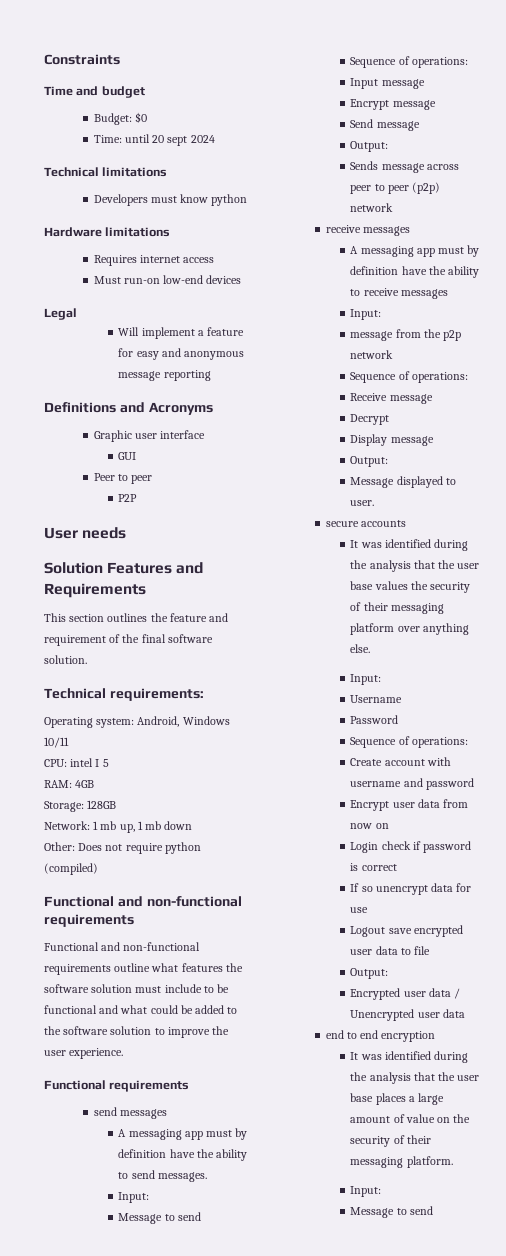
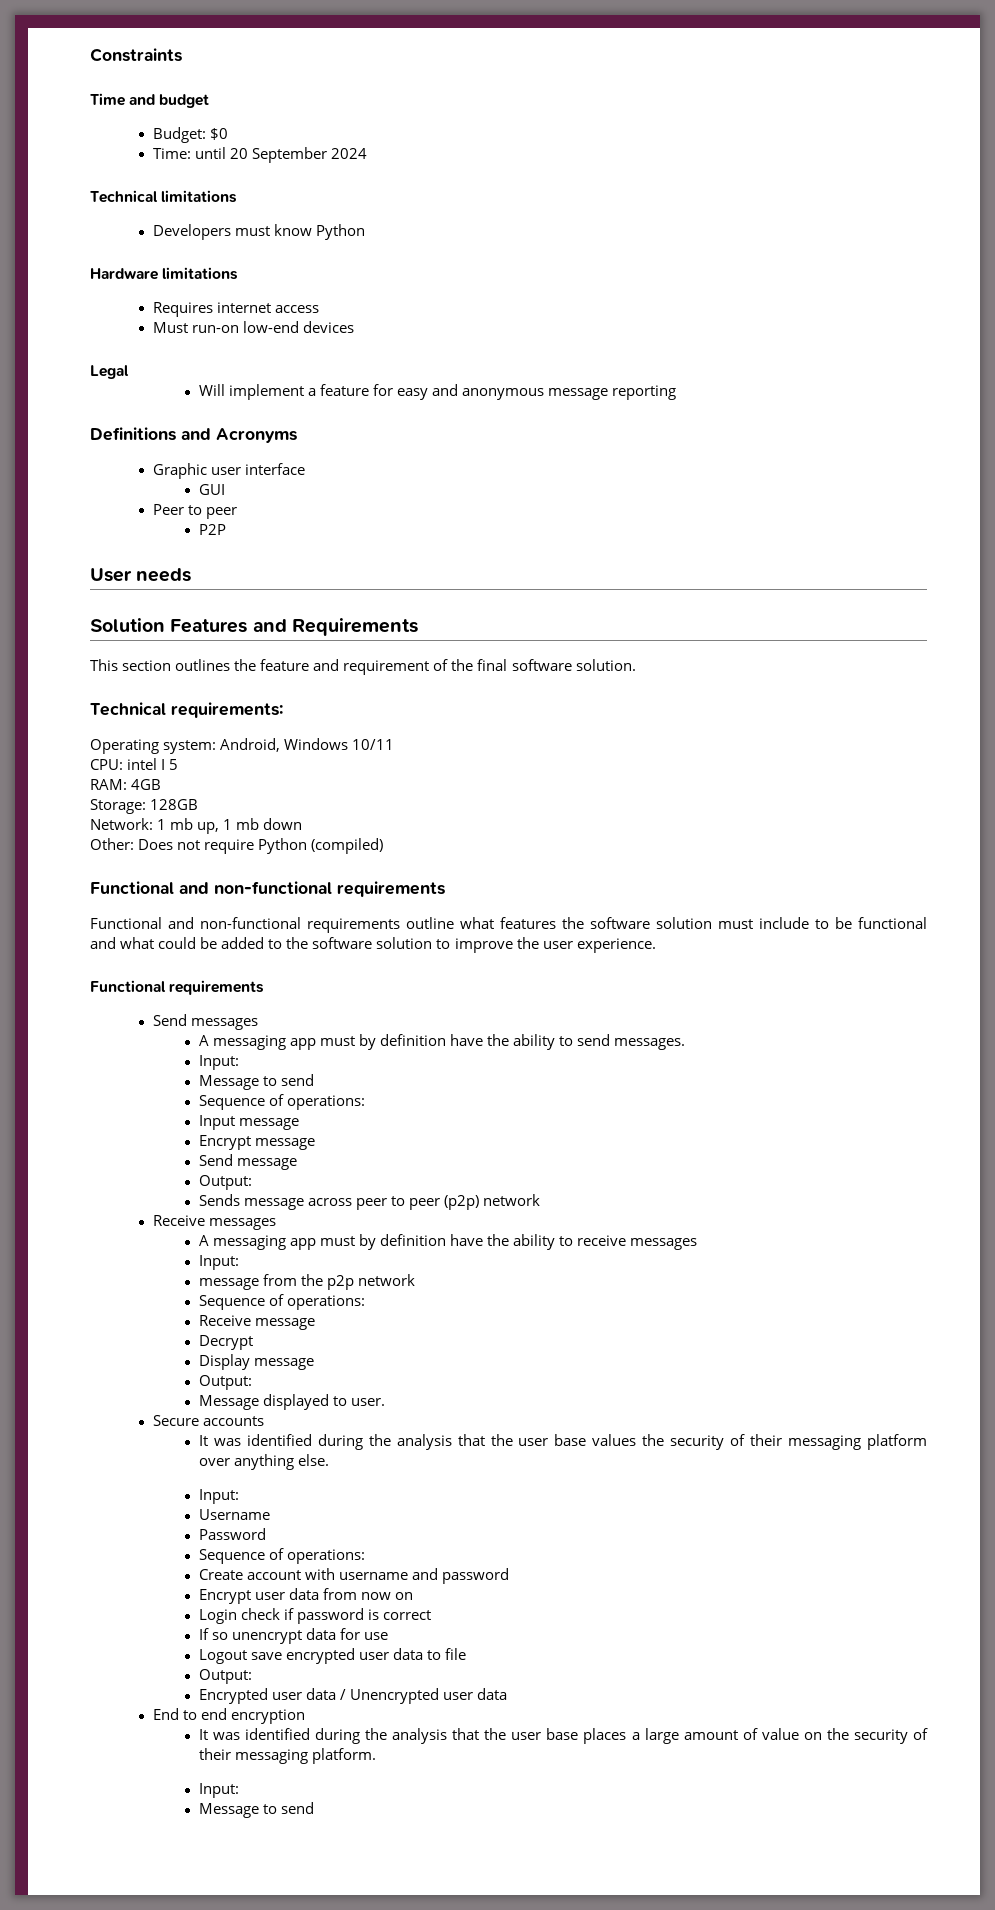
[167,136,188,146] sept -> [251,147,327,163] September
[211,194,248,206] python -> [315,224,365,240] Python
[164,842,201,854] python -> [258,838,308,854] Python
[93,1107,117,1116] send -> [152,1014,187,1026] Send
[325,225,361,233] receive -> [152,1215,205,1226] Receive
[325,521,359,527] secure -> [152,1415,199,1426] Secure
[325,1030,344,1039] end -> [152,1708,179,1720] End

